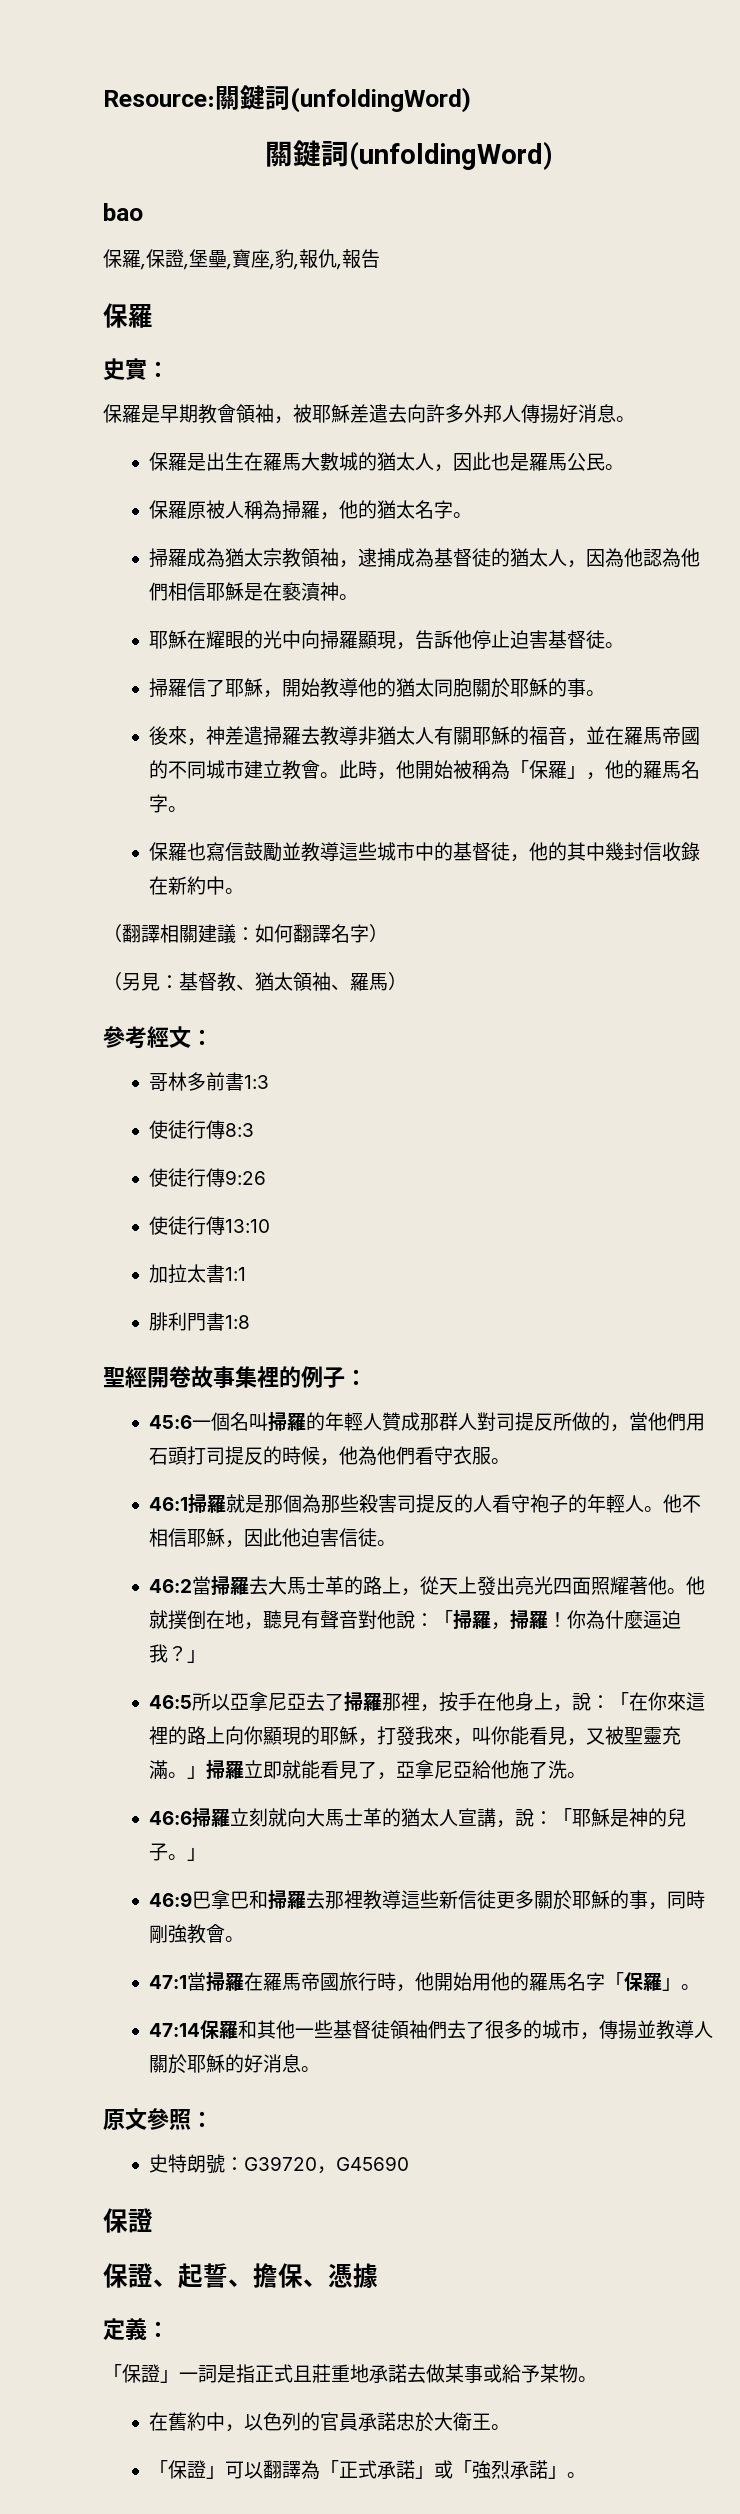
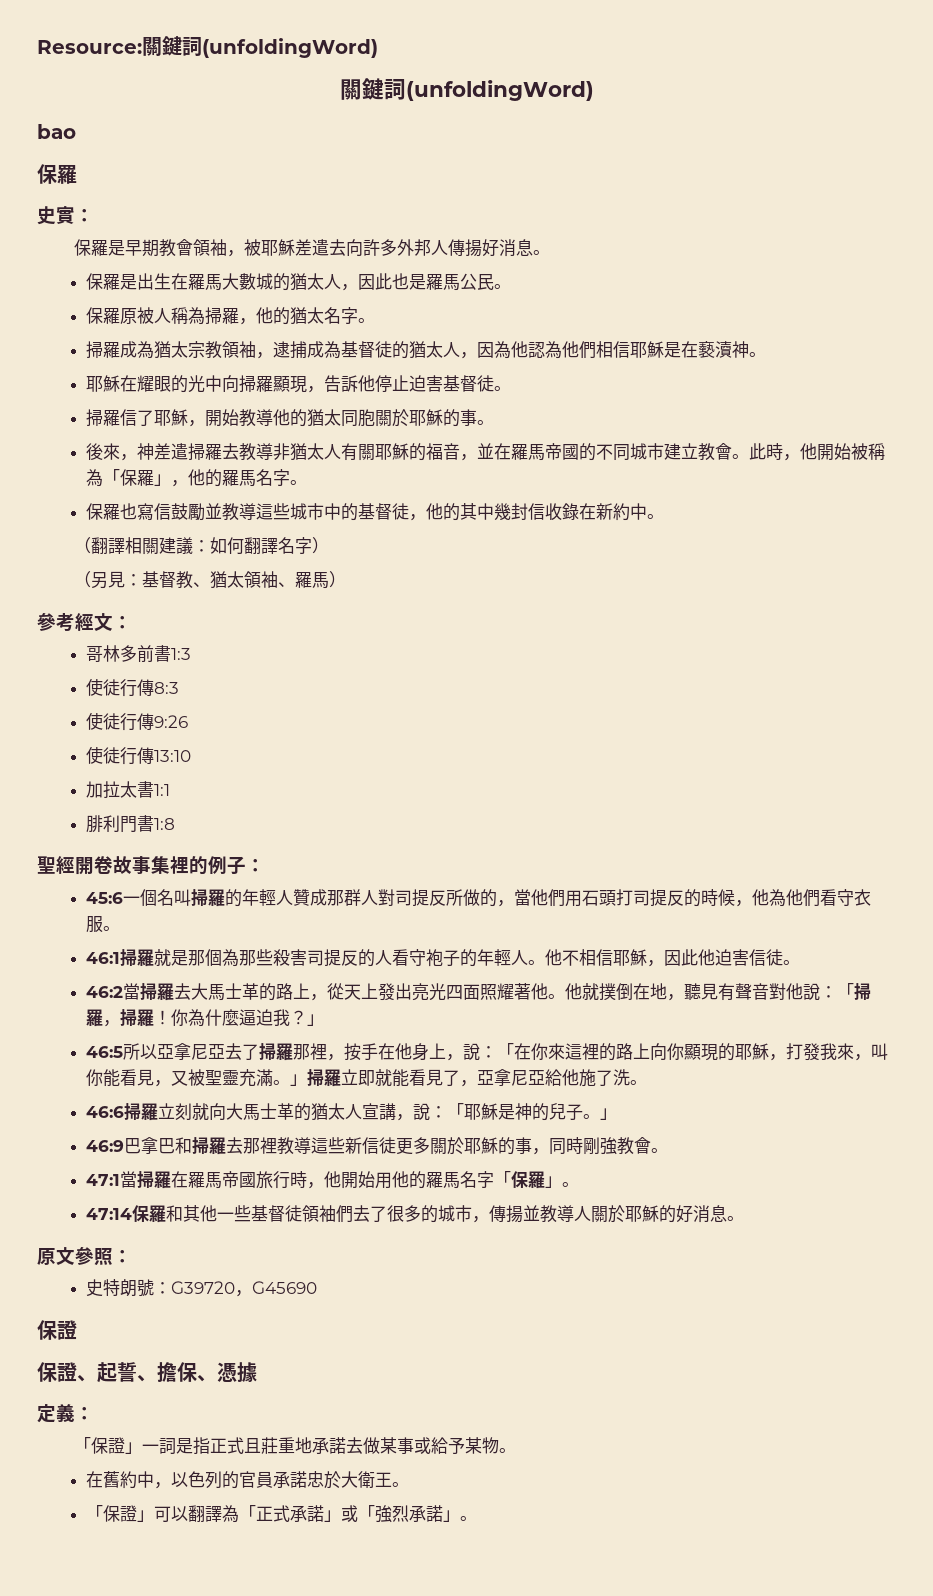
[103,249,380,270] // 保羅,保證,堡壘,寶座,豹,報仇,報告 -> (76, 131) none

